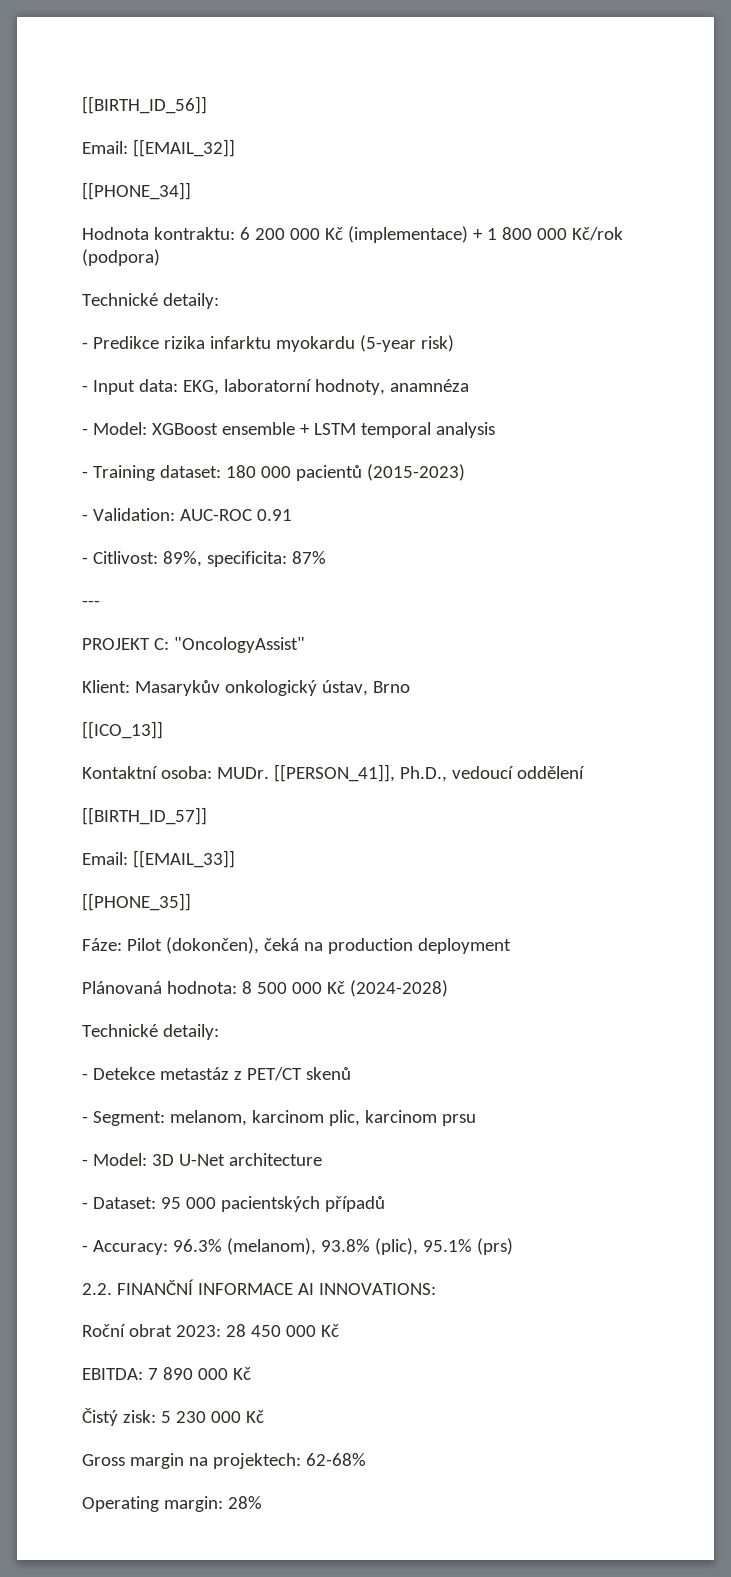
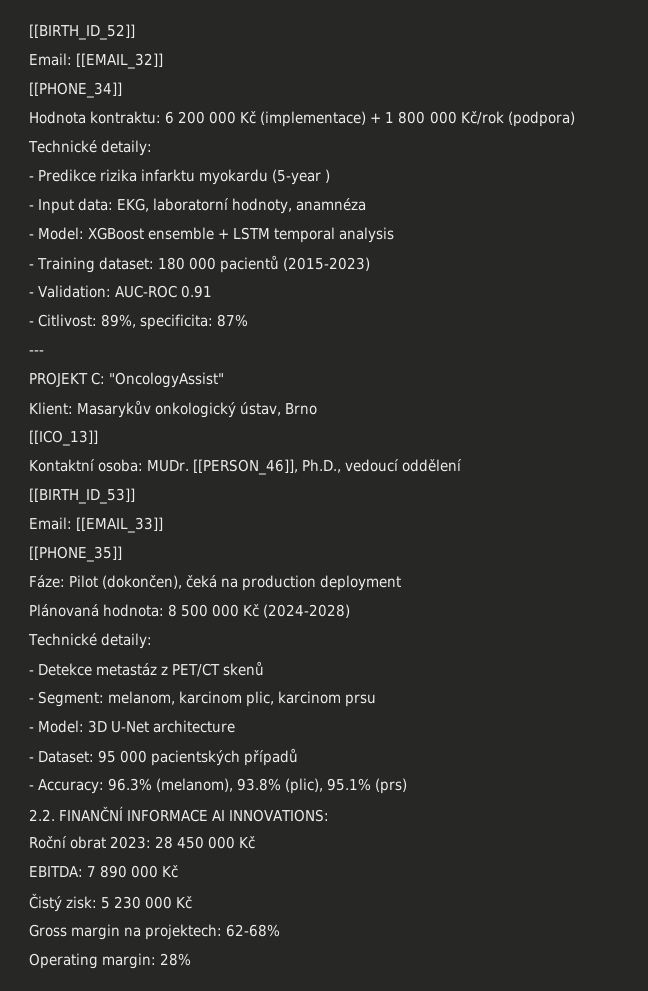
[82,96,207,114] [[BIRTH_ID_56]] -> [29,24,135,40] [[BIRTH_ID_52]]
[420,335,454,352] risk) -> [325,169,331,183] )
[273,764,395,782] [[PERSON_41]], -> [193,459,299,475] [[PERSON_46]],
[82,807,207,825] [[BIRTH_ID_57]] -> [29,488,135,504] [[BIRTH_ID_53]]

